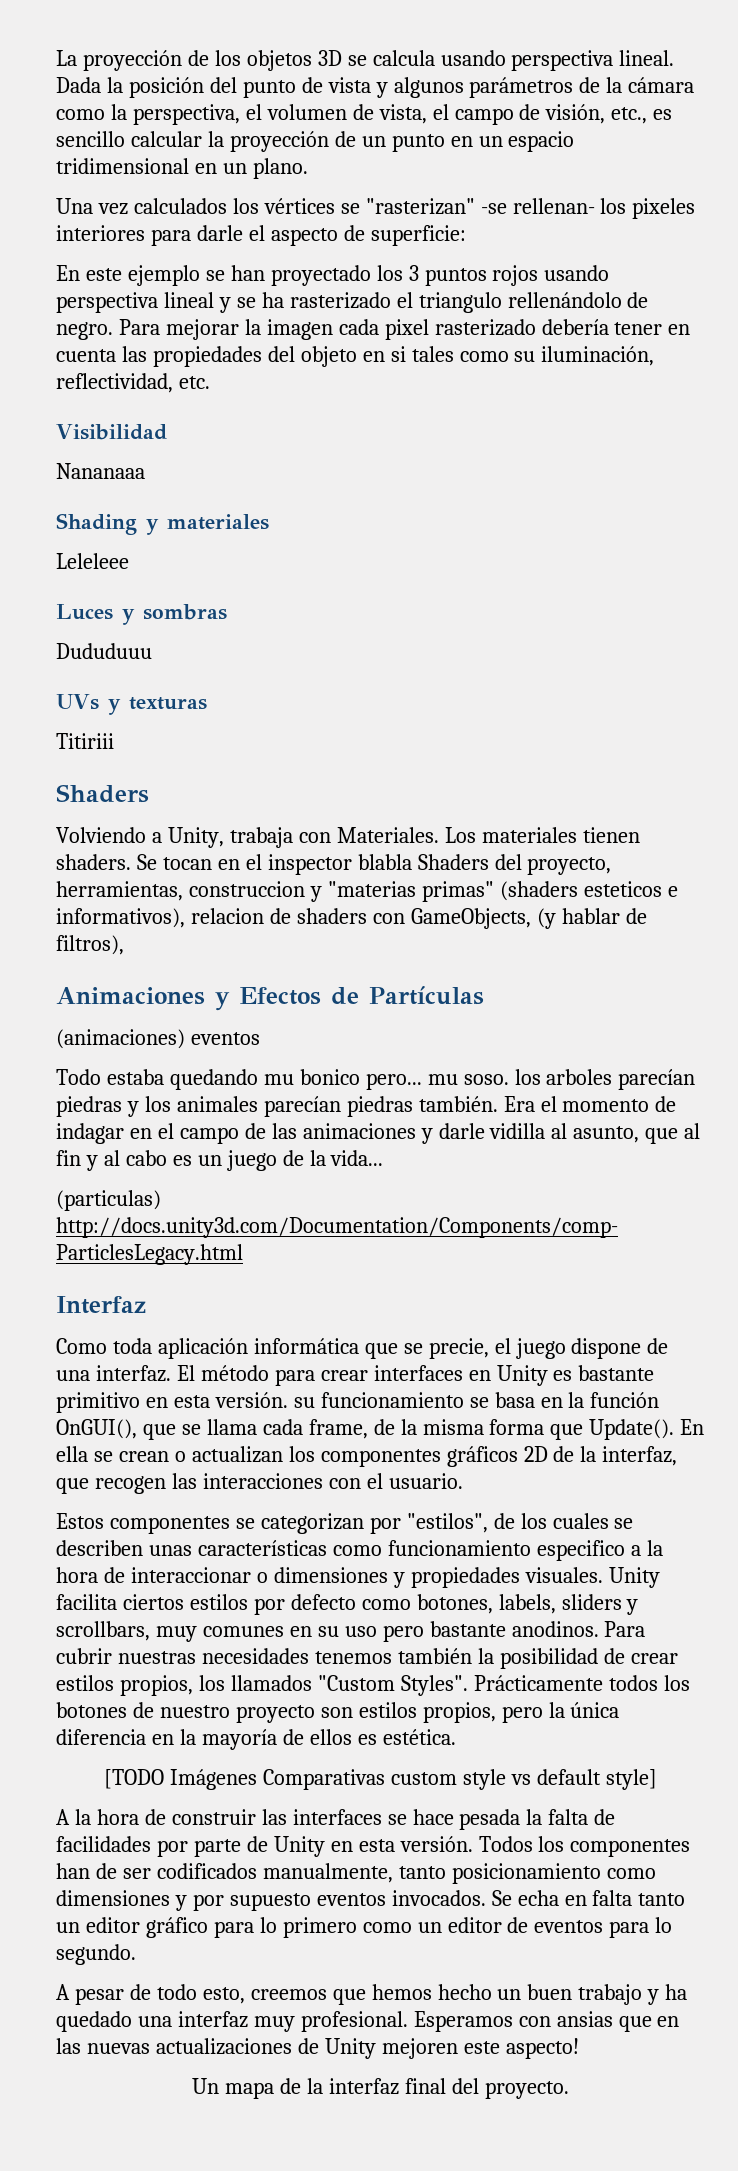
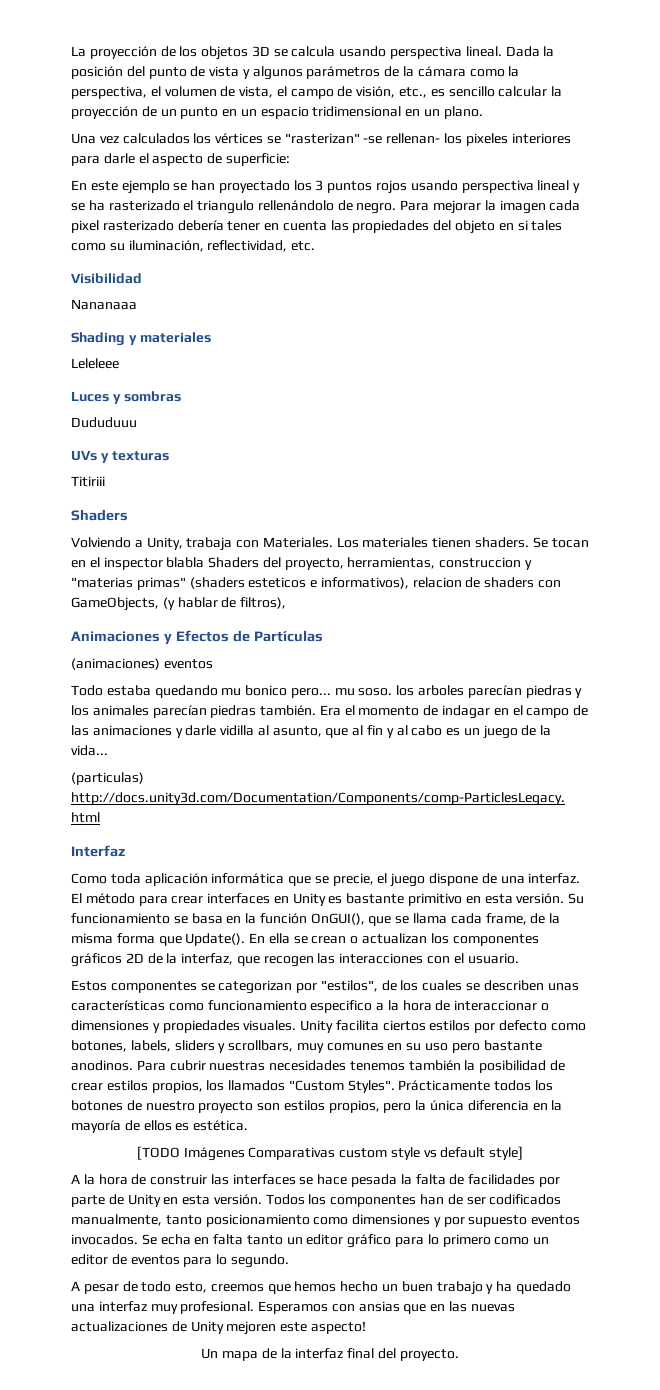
[293,1397,315,1408] su -> [568,893,585,904] Su

